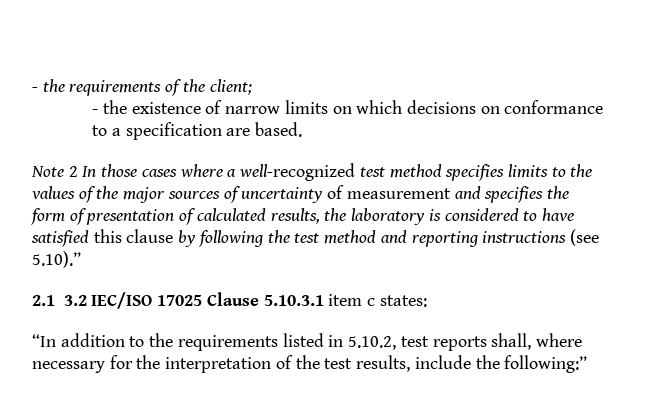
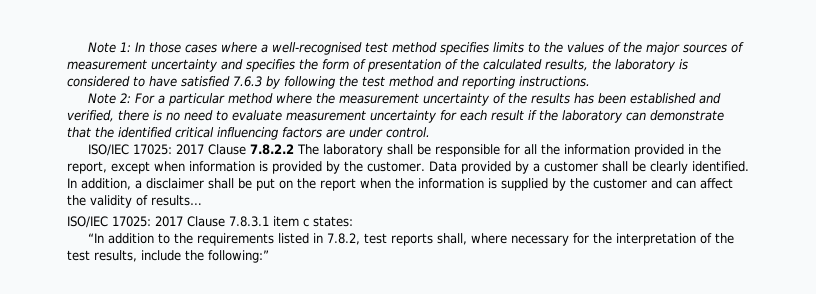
[32,79,252,96] [92,100,604,114] [92,122,303,140] [31,166,78,177] - the requirements of the client; // - the existence of narrow limits on which decisions on conformance to a specification are based. // Note 2 -> [88,42,132,53] Note 1:
[239,163,356,181] well-recognized -> [272,42,363,55] well-recognised
[241,185,451,203] uncertainty of measurement -> [67,59,218,72] measurement uncertainty
(197, 216) none -> [460,59,479,70] the
[93,229,174,243] this clause -> [233,76,262,87] 7.6.3
[482,229,599,246] [32,251,81,268] [32,292,324,309] instructions (see 5.10).” // 2.1 3.2 IEC/ISO 17025 Clause 5.10.3.1 -> [519,76,590,87] [88,93,722,106] [67,110,724,123] [67,127,430,140] [88,144,722,157] [67,161,749,174] [67,178,733,191] [67,195,202,208] [67,216,269,228] instructions. // Note 2: For a particular method where the measurement uncertainty of the results has been established and verified, there is no need to evaluate measurement uncertainty for each result if the laboratory can demonstrate that the identified critical influencing factors are under control. // ISO/IEC 17025: 2017 Clause 7.8.2.2 The laboratory shall be responsible for all the information provided in the report, except when information is provided by the customer. Data provided by a customer shall be clearly identified. In addition, a disclaimer shall be put on the report when the information is supplied by the customer and can affect the validity of results… // ISO/IEC 17025: 2017 Clause 7.8.3.1
[348,336,397,350] 5.10.2, -> [327,233,361,245] 7.8.2,

